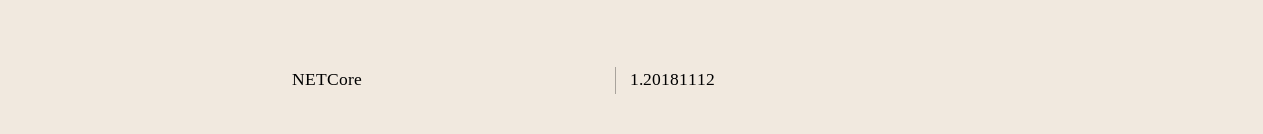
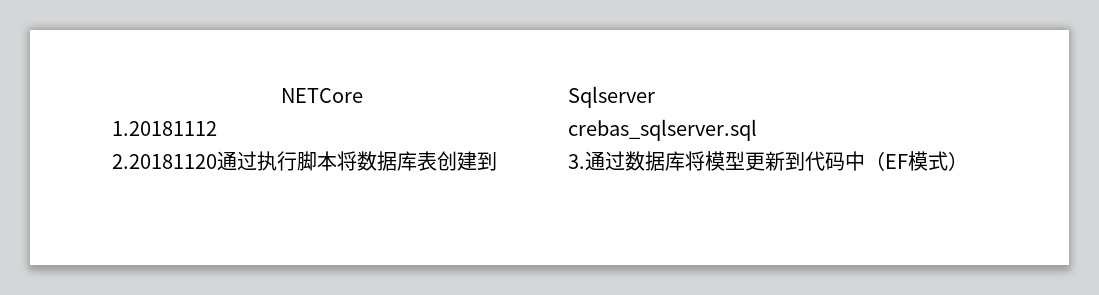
(715, 79) none -> [112,151,497,171] [568,86,655,108] [568,119,757,141] [568,151,968,171] // 2.20181120通过执行脚本将数据库表创建到Sqlserver // crebas_sqlserver.sql // 3.通过数据库将模型更新到代码中（EF模式）

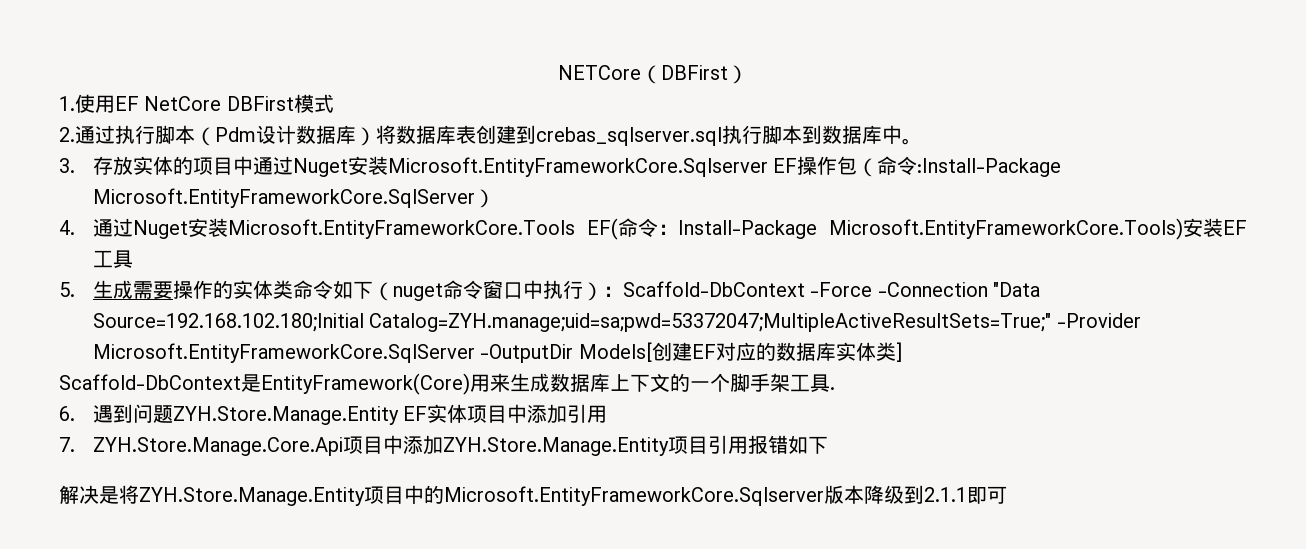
[112,121,217,136] [112,151,337,171] // 1.20181112 // 2.20181120通过执行脚本 -> [641,65,748,84] [59,94,334,113] [59,125,376,146] （DBFirst） // 1.使用EF NetCore DBFirst模式 // 2.通过执行脚本（Pdm设计数据库）
[568,86,655,108] Sqlserver // -> (536, 134) none
[568,151,968,171] // 3.通过数据库将模型更新到代码中（EF模式） -> [722,125,922,145] [59,156,1062,177] [92,188,495,208] [59,218,1247,240] [92,250,133,268] [59,280,1041,301] [92,313,1141,332] [92,342,902,363] [59,373,835,395] [59,404,608,425] [59,435,828,456] [59,485,1007,506] 执行脚本到数据库中。 // 3.存放实体的项目中通过Nuget安装Microsoft.EntityFrameworkCore.Sqlserver EF操作包（命令:Install-Package Microsoft.EntityFrameworkCore.SqlServer） // 4.通过Nuget安装Microsoft.EntityFrameworkCore.Tools EF(命令：Install-Package Microsoft.EntityFrameworkCore.Tools)安装EF工具 // 5.生成需要操作的实体类命令如下（nuget命令窗口中执行）：Scaffold-DbContext -Force -Connection "Data Source=192.168.102.180;Initial Catalog=ZYH.manage;uid=sa;pwd=53372047;MultipleActiveResultSets=True;" -Provider Microsoft.EntityFrameworkCore.SqlServer -OutputDir Models[创建EF对应的数据库实体类] // Scaffold-DbContext是EntityFramework(Core)用来生成数据库上下文的一个脚手架工具. // 6.遇到问题ZYH.Store.Manage.Entity EF实体项目中添加引用 // 7. ZYH.Store.Manage.Core.Api项目中添加ZYH.Store.Manage.Entity项目引用报错如下 // 解决是将ZYH.Store.Manage.Entity项目中的Microsoft.EntityFrameworkCore.Sqlserver版本降级到2.1.1即可

